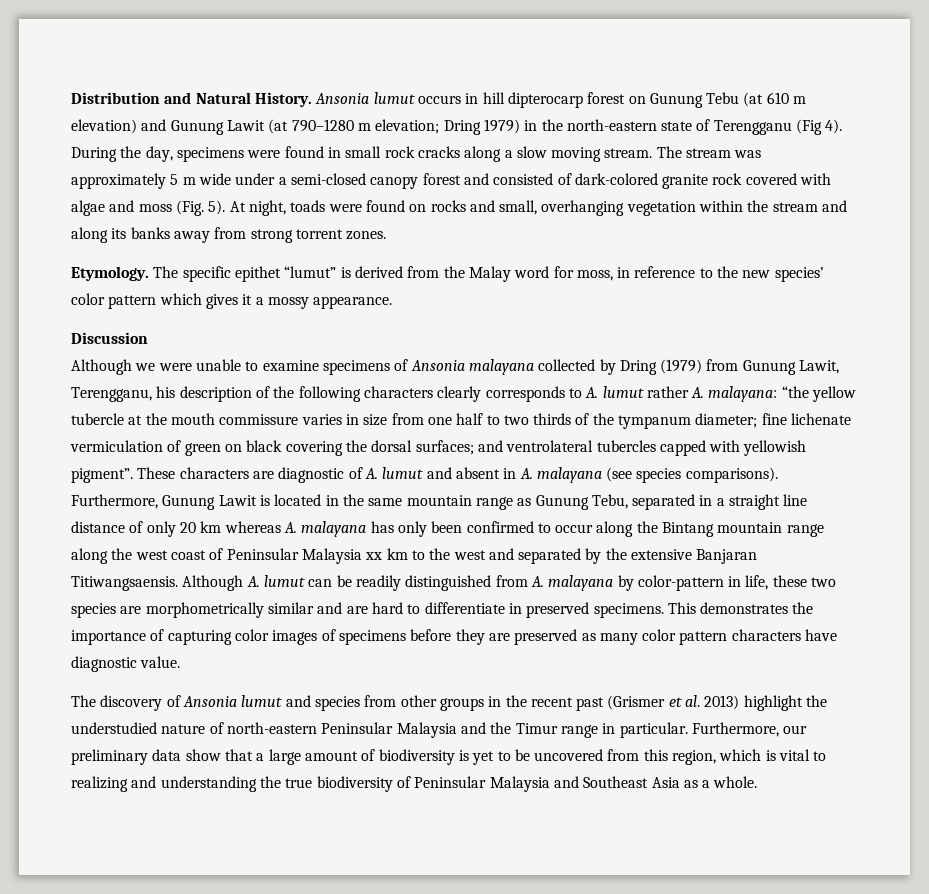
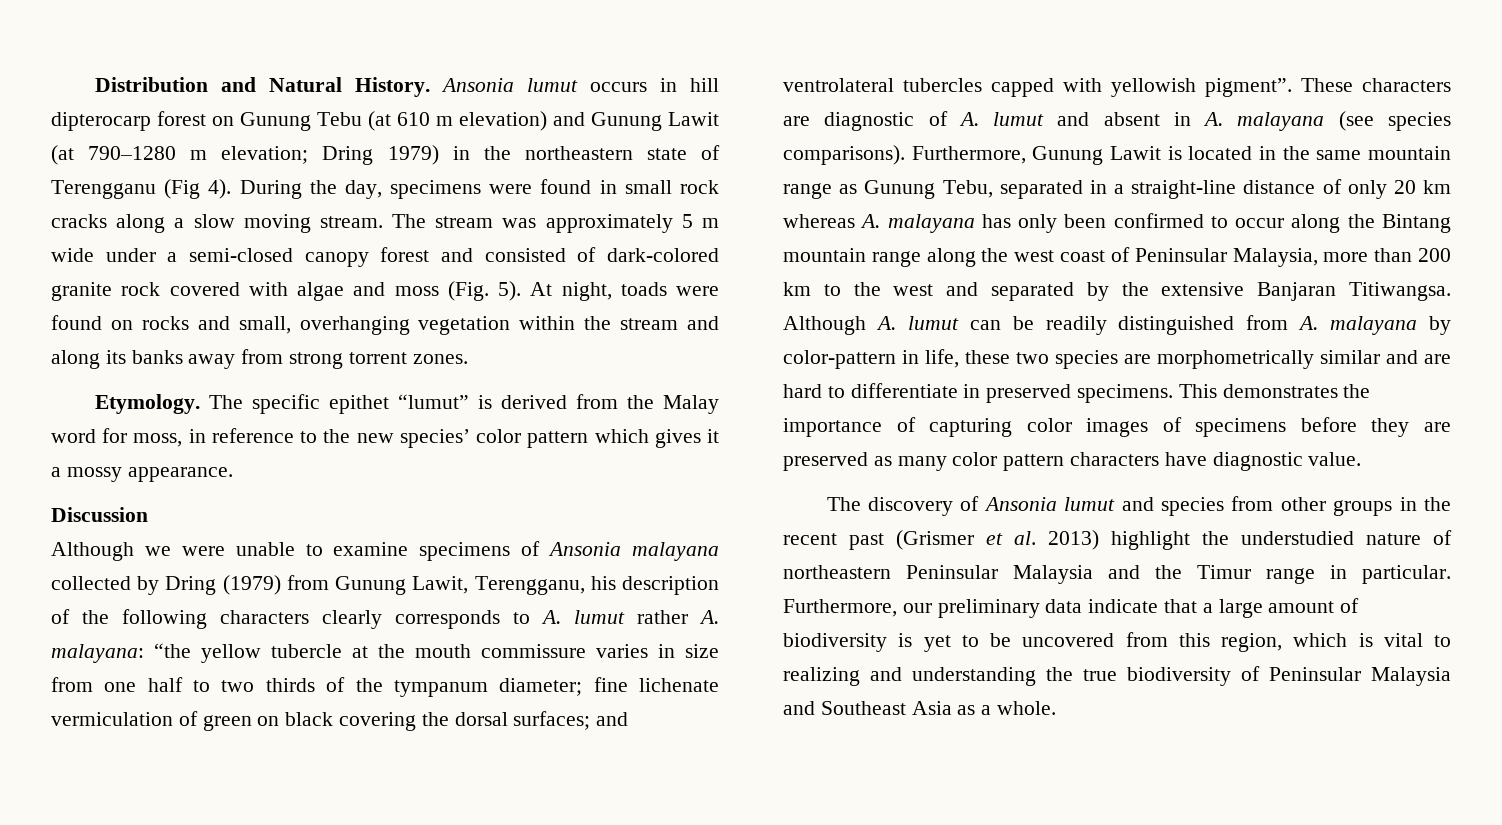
[566,119,657,131] north-eastern -> [524,146,633,160] northeastern
[729,494,808,510] straight line -> [1131,180,1237,199] straight-line
[301,548,383,564] Malaysia xx -> [1232,248,1451,267] Malaysia, more than 200
[71,576,178,591] Titiwangsaensis. -> [1349,282,1451,301] Titiwangsa.
[226,722,317,734] north-eastern -> [783,565,891,579] northeastern
[185,749,221,761] show -> [1088,599,1159,613] indicate

